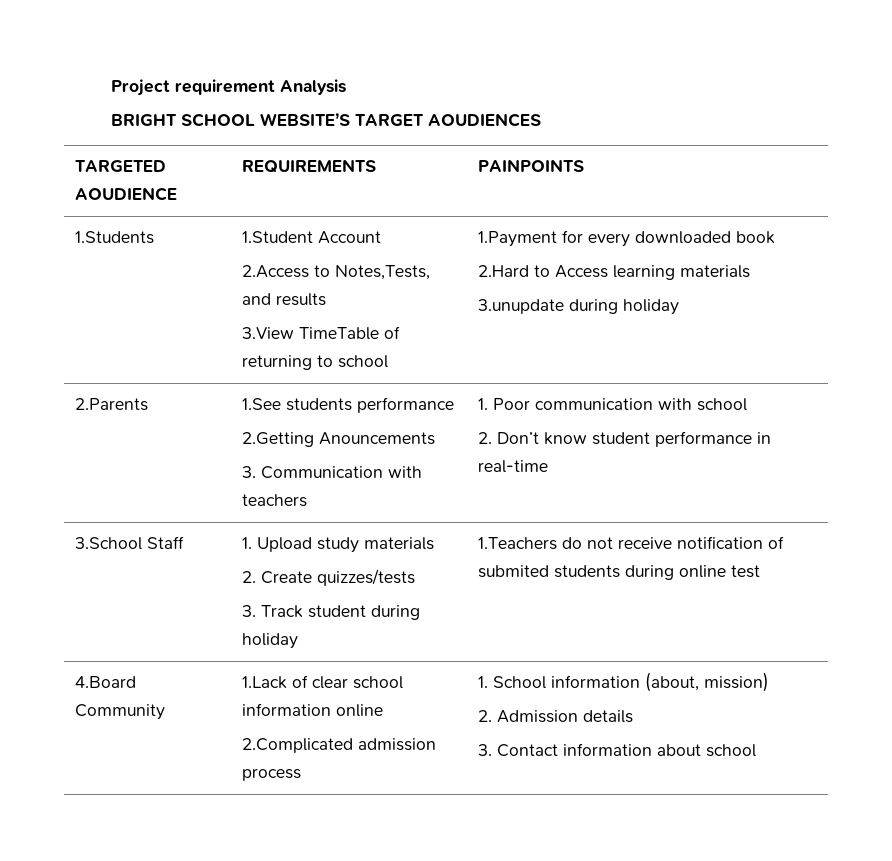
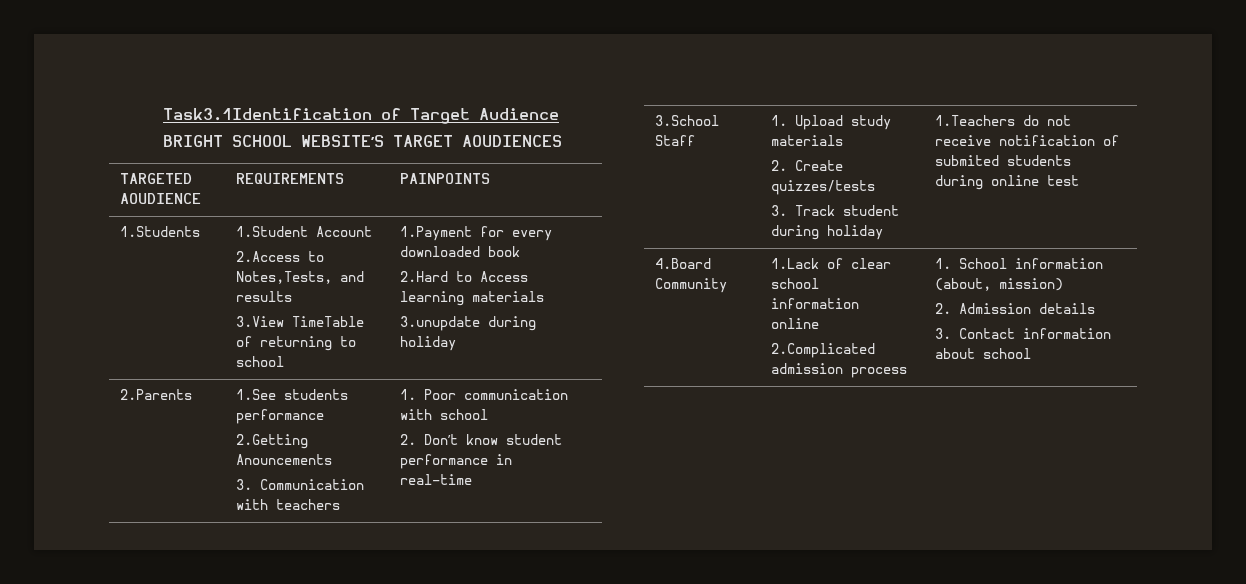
[111,79,347,96] Project requirement Analysis -> [162,108,559,124] Task3.1Identification of Target Audience

